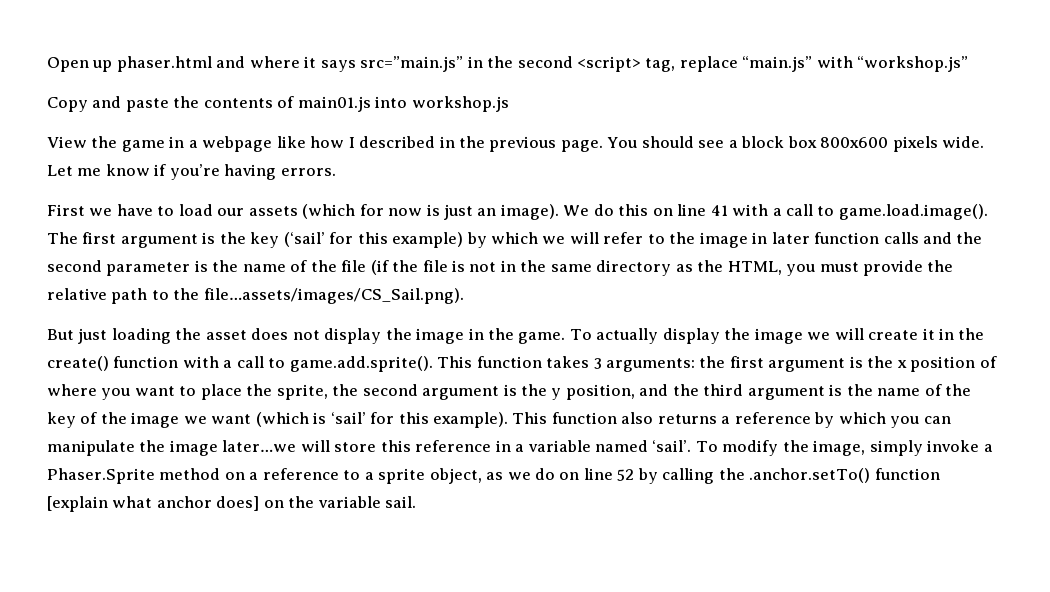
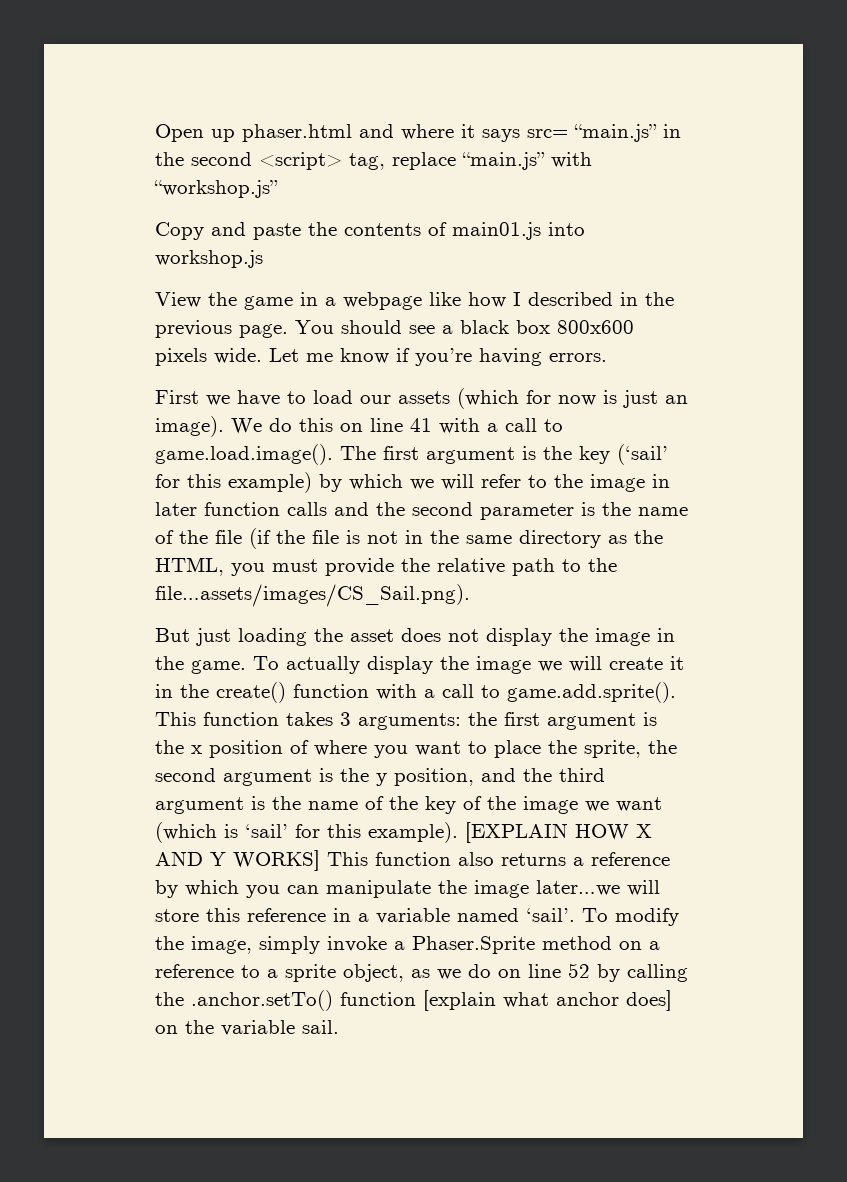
[360,56,464,72] src=”main.js” -> [527,124,657,142] src= “main.js”
[741,136,785,148] block -> [460,320,509,334] black
(509, 420) none -> [465,822,652,843] [155,850,320,871] [EXPLAIN HOW X AND Y WORKS]

